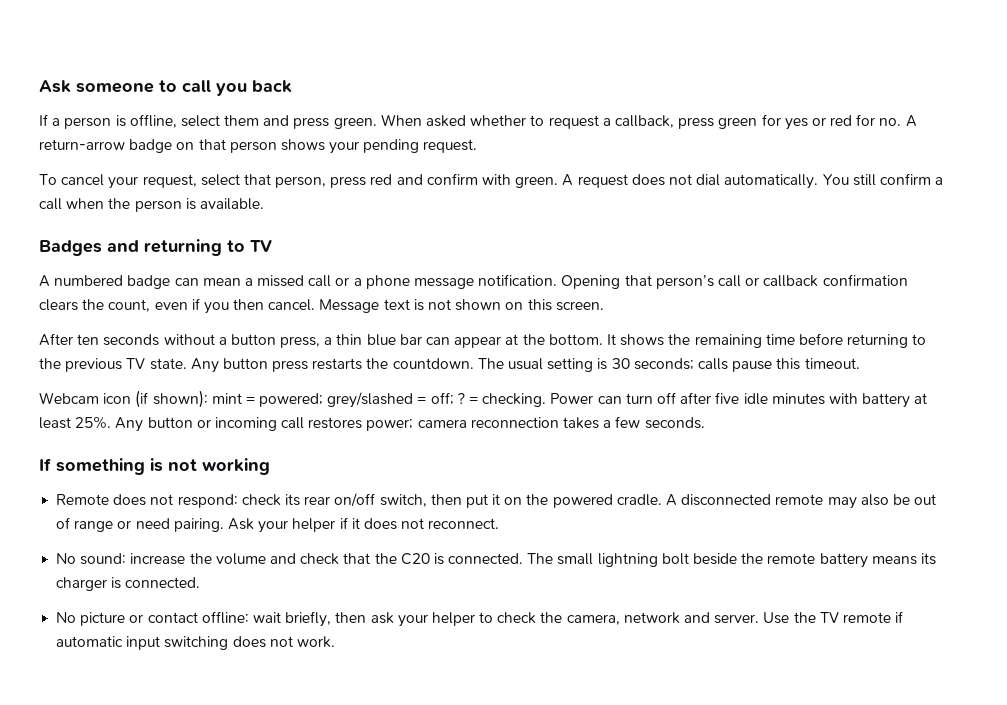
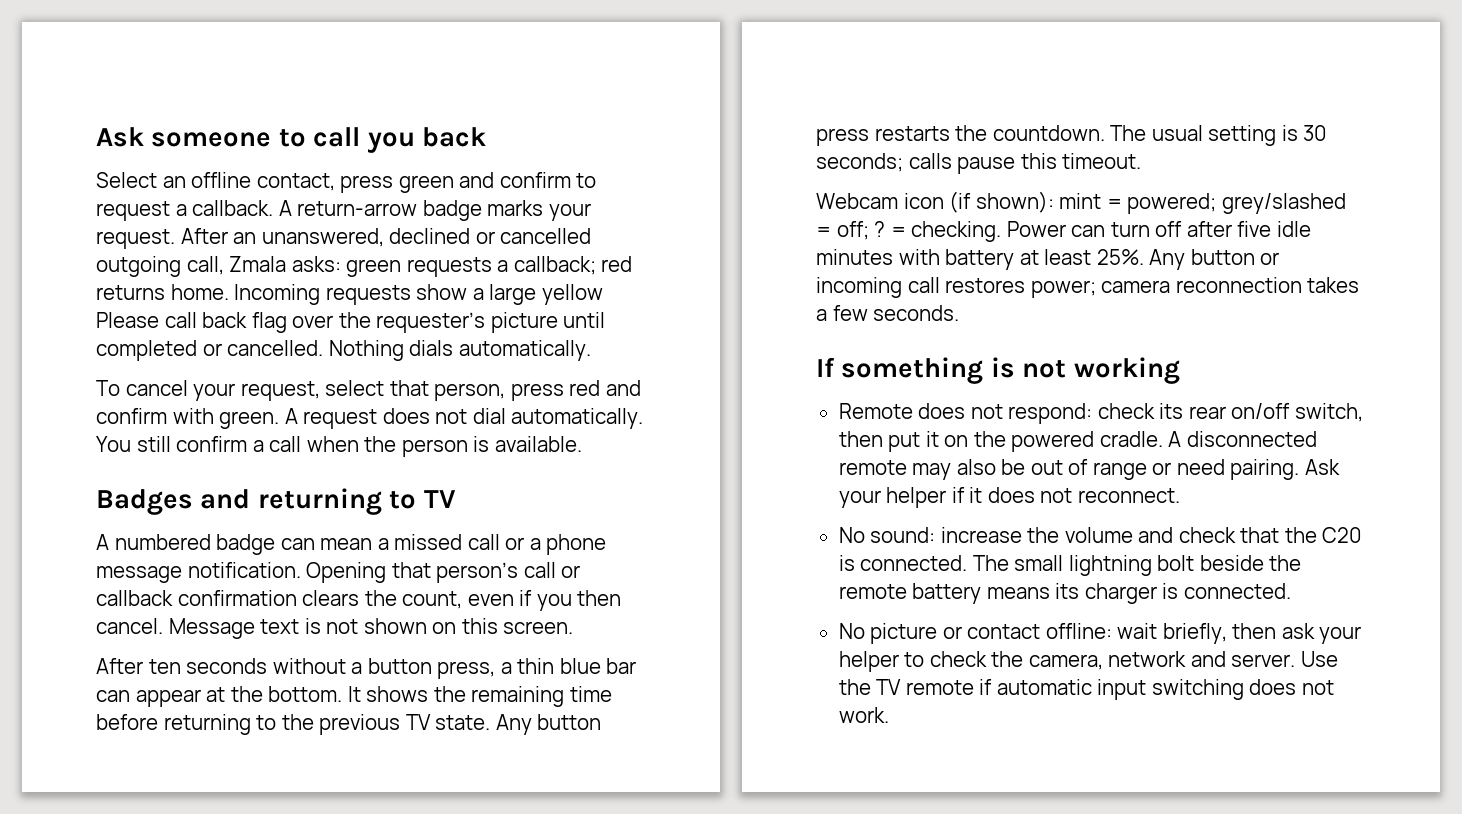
[39,114,917,130] [39,139,478,154] If a person is offline, select them and press green. When asked whether to request a callback, press green for yes or red for no. A return-arrow badge on that person shows your pending request. -> [96,172,597,193] [96,200,591,221] [96,228,592,249] [96,256,633,277] [96,284,603,305] [96,312,606,333] [96,340,591,361] Select an offline contact, press green and confirm to request a callback. A return-arrow badge marks your request. After an unanswered, declined or cancelled outgoing call, Zmala asks: green requests a callback; red returns home. Incoming requests show a large yellow Please call back flag over the requester’s picture until completed or cancelled. Nothing dials automatically.

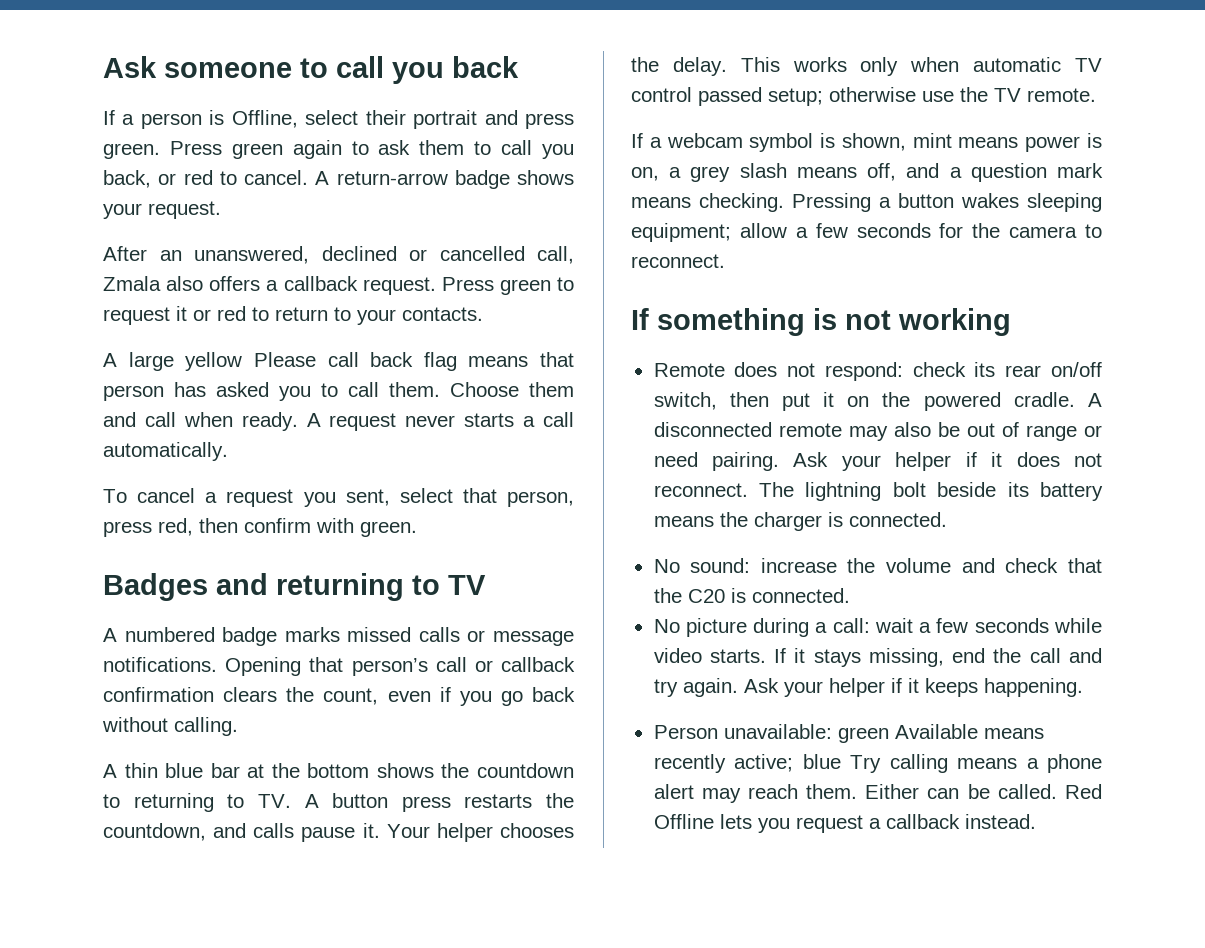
[96,172,597,193] [96,200,274,221] Select an offline contact, press green and confirm to request a callback. -> [103,110,574,129] [103,140,575,159] [103,170,308,188] If a person is Offline, select their portrait and press green. Press green again to ask them to call you back, or red to cancel.
[487,200,544,216] marks -> [517,170,574,185] shows
(175, 239) none -> (221, 210) //
[96,256,181,277] outgoing -> (525, 253) none
[291,256,633,277] [96,284,484,305] asks: green requests a callback; red returns home. Incoming requests show a -> [166,276,574,295] [103,306,483,325] [103,353,117,367] also offers a callback request. Press green to request it or red to return to your contacts. // A
[292,312,606,333] [96,340,454,361] over the requester’s picture until completed or cancelled. Nothing dials -> [468,352,574,367] [103,382,574,401] [103,412,575,431] means that person has asked you to call them. Choose them and call when ready. A request never starts a call
[193,381,320,401] your request, -> [205,489,390,507] a request you sent,
[569,380,641,396] red and -> [158,518,238,536] red, then
[284,408,644,429] [96,436,582,457] A request does not dial automatically. You still confirm a call when the person is available. -> (417, 529) none
[280,534,607,555] [96,562,301,583] can mean a missed call or a phone message notification. -> [284,627,574,646] [103,657,217,672] marks missed calls or message notifications.
[577,590,622,606] [96,618,574,639] [96,658,637,679] [96,686,612,707] [96,714,602,735] [816,125,1328,146] [816,153,1142,174] [816,191,1346,214] [816,221,1311,242] [816,249,1280,270] [816,277,1360,298] [816,305,960,321] then cancel. Message text is not shown on this screen. // After ten seconds without a button press, a thin blue bar can appear at the bottom. It shows the remaining time before returning to the previous TV state. Any button press restarts the countdown. The usual setting is 30 seconds; calls pause this timeout. // Webcam icon (if shown): mint = powered; grey/slashed = off; ? = checking. Power can turn off after five idle minutes with battery at least 25%. Any button or incoming call restores power; camera reconnection takes a few seconds. -> [500,687,575,706] [102,717,238,736] [103,763,574,778] [103,793,574,812] [103,823,574,842] [631,57,1102,76] [631,87,1096,106] [631,133,1102,152] [631,163,1103,182] [631,193,1102,212] [631,223,1102,242] [631,254,725,268] go back without calling. // A thin blue bar at the bottom shows the countdown to returning to TV. A button press restarts the countdown, and calls pause it. Your helper chooses the delay. This works only when automatic TV control passed setup; otherwise use the TV remote. // If a webcam symbol is shown, mint means power is on, a grey slash means off, and a question mark means checking. Pressing a button wakes sleeping equipment; allow a few seconds for the camera to reconnect.
(1180, 495) none -> [758,482,1103,501] [653,512,947,531] The lightning bolt beside its battery means the charger is connected.
[972,555,1302,576] [838,583,1291,604] [838,623,1362,644] [838,651,1338,672] [838,679,1334,700] [838,707,889,723] The small lightning bolt beside the remote battery means its charger is connected. // No picture or contact offline: wait briefly, then ask your helper to check the camera, network and server. Use the TV remote if automatic input switching does not work. -> [653,618,1102,637] [653,648,1102,667] [653,678,1083,697] [653,724,1044,743] [653,754,1102,773] [653,784,1102,803] [653,814,1036,833] // No picture during a call: wait a few seconds while video starts. If it stays missing, end the call and try again. Ask your helper if it keeps happening. // Person unavailable: green Available means recently active; blue Try calling means a phone alert may reach them. Either can be called. Red Offline lets you request a callback instead.

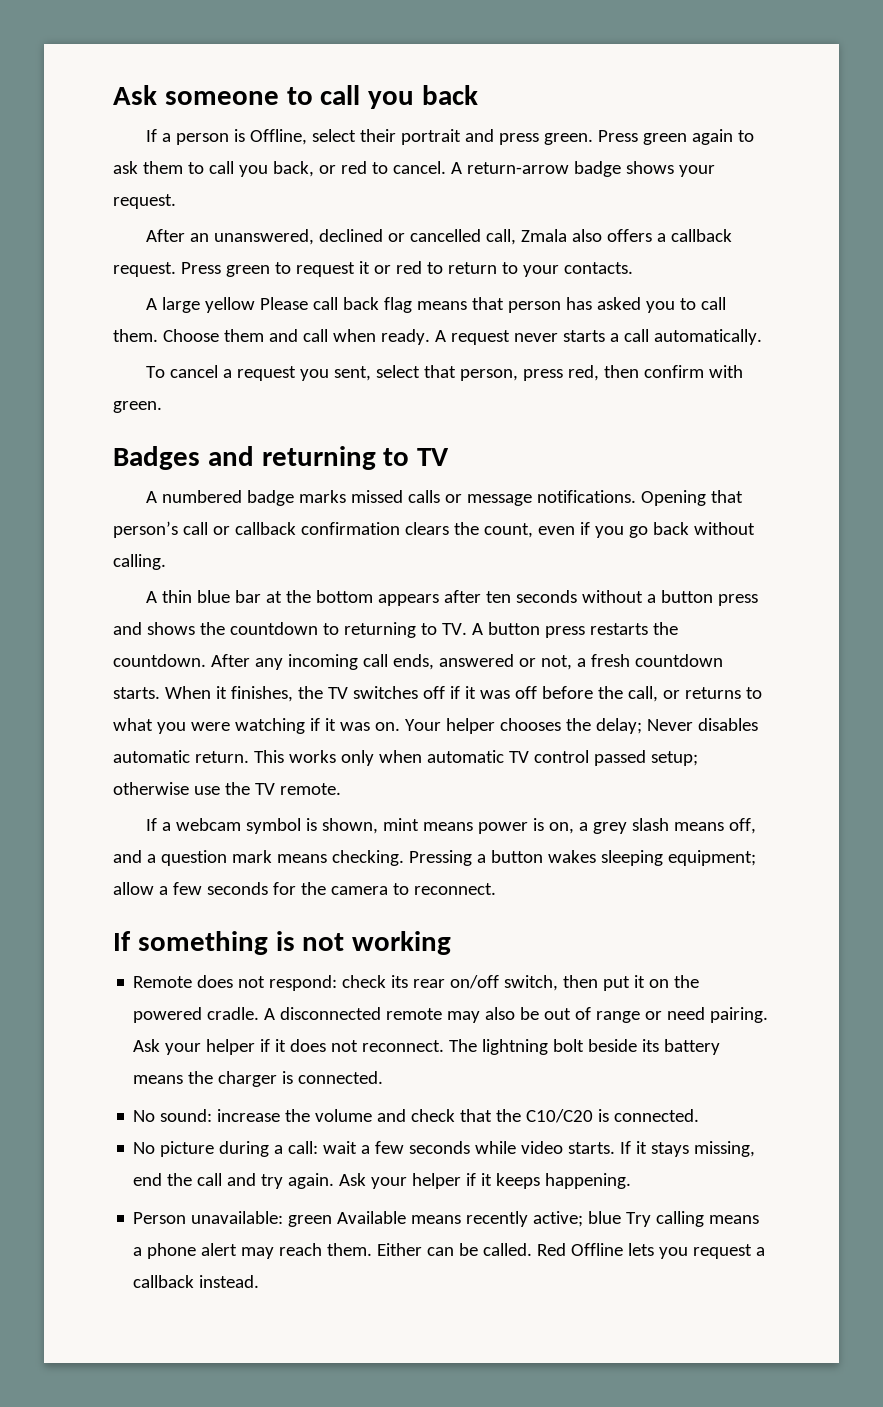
(370, 770) none -> [377,590,758,606] [113,622,142,635] appears after ten seconds without a button press and
[103,823,574,842] [631,57,727,76] countdown, and calls pause it. Your helper chooses the delay. -> [113,654,723,670] [113,686,762,702] [113,718,758,734] [113,750,249,763] countdown. After any incoming call ends, answered or not, a fresh countdown starts. When it finishes, the TV switches off if it was off before the call, or returns to what you were watching if it was on. Your helper chooses the delay; Never disables automatic return.
[687,589,725,603] C20 -> [526,1109,594,1123] C10/C20

